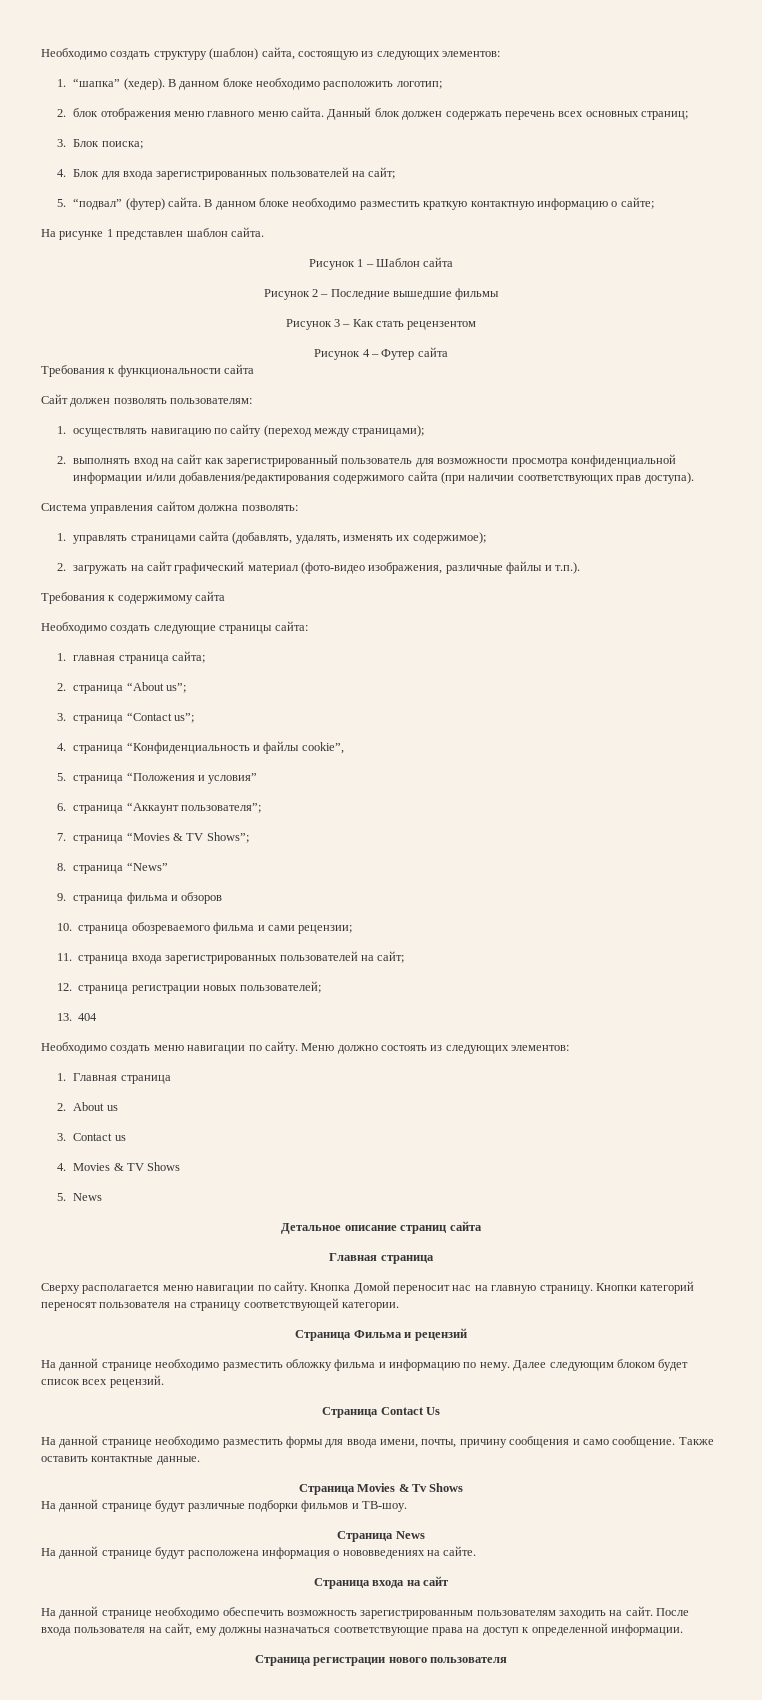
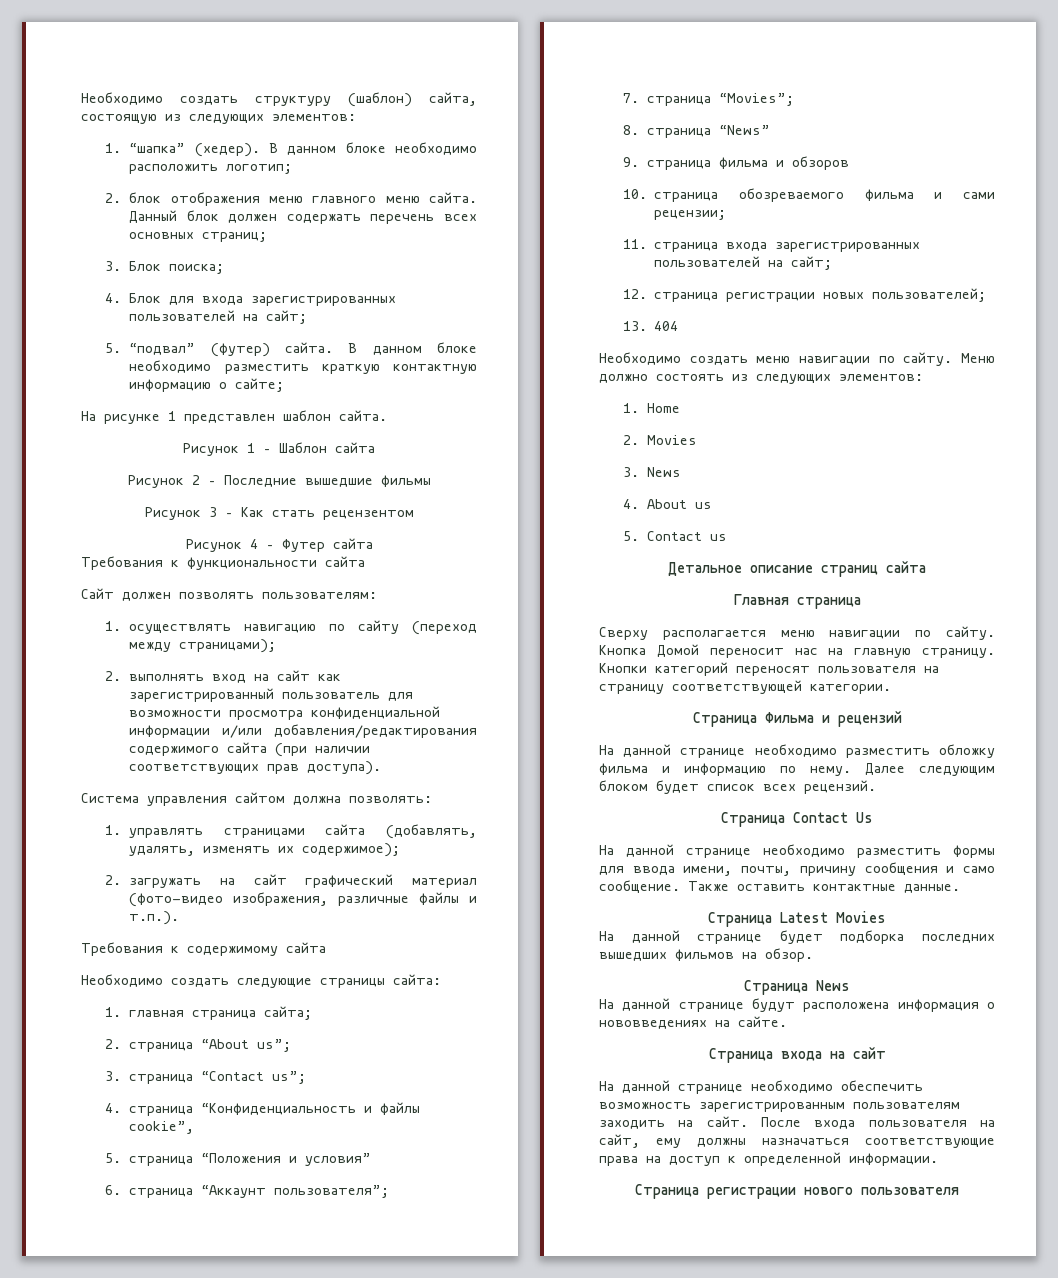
[126,832,249,843] “Movies & TV Shows”; -> [719,93,795,106] “Movies”;
[73,1073,171,1084] [57,1103,67,1111] Главная страница // 2. -> [647,403,681,413] [623,435,698,445] [623,467,682,477] [623,499,640,509] Home // 2. Movies // 3. News // 4.
[57,1133,67,1141] 3. -> [623,531,640,541] 5.
[57,1162,181,1171] [57,1193,103,1201] // 4. Movies & TV Shows // 5. News -> (728, 537) none
[357,1483,464,1492] [41,1499,407,1512] Movies & Tv Shows // На данной странице будут различные подборки фильмов и ТВ-шоу. -> [780,911,886,923] [599,930,995,944] [599,948,813,962] Latest Movies // На данной странице будет подборка последних вышедших фильмов на обзор.

